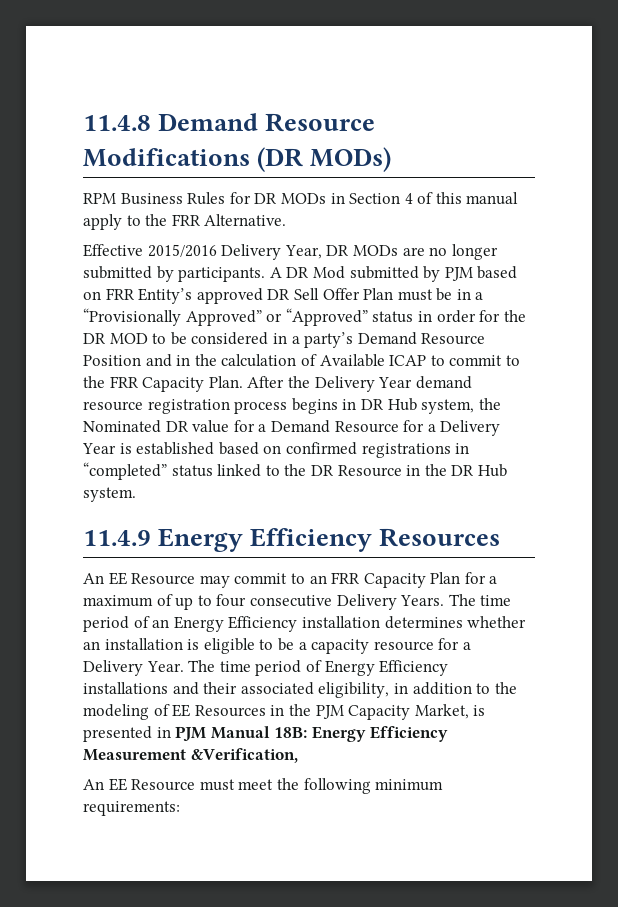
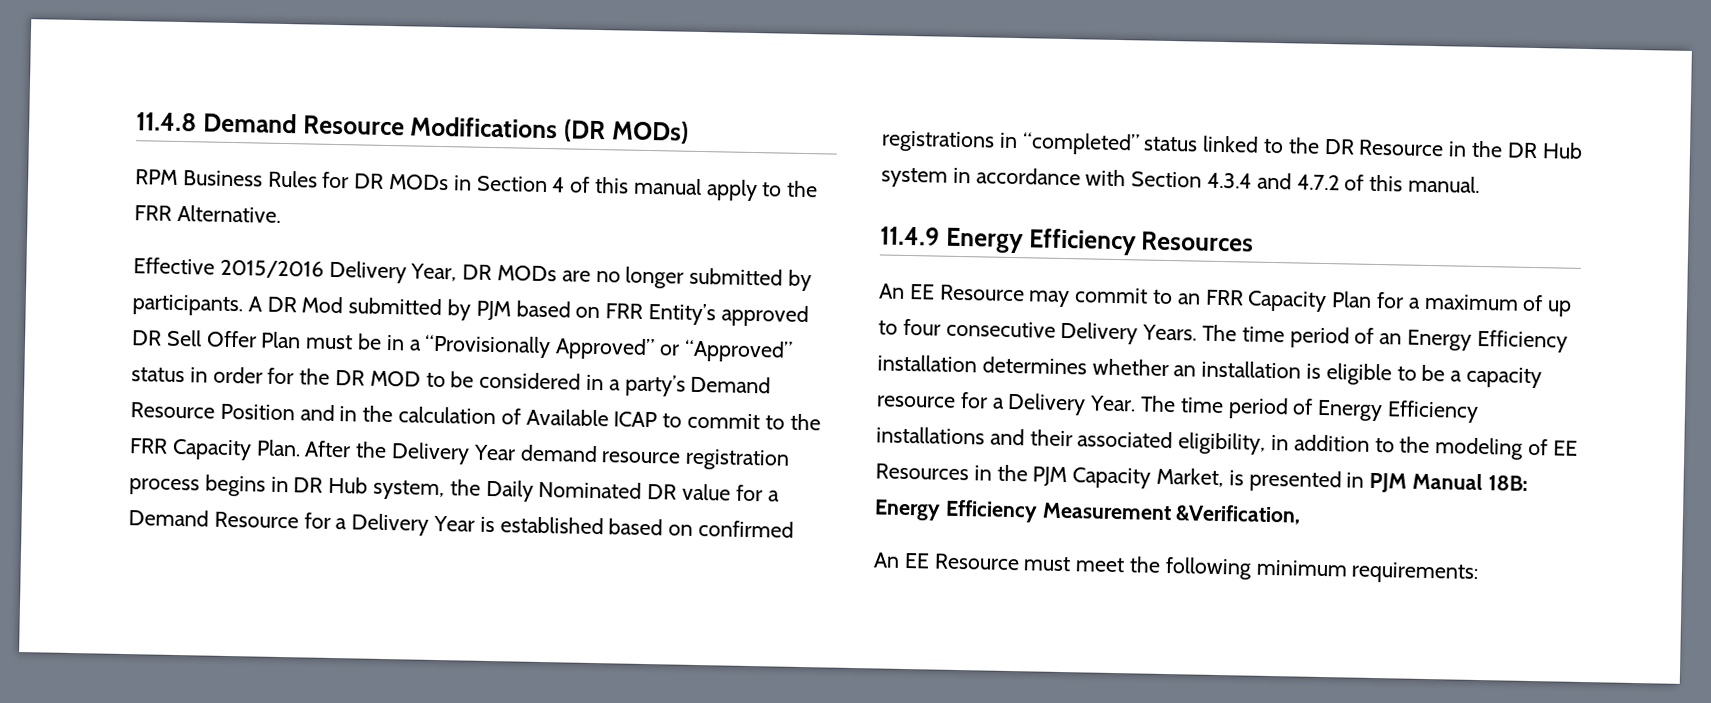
(501, 404) none -> [485,479,534,502] Daily
[83,487,136,502] system. -> [881,167,1481,193] system in accordance with Section 4.3.4 and 4.7.2 of this manual.

